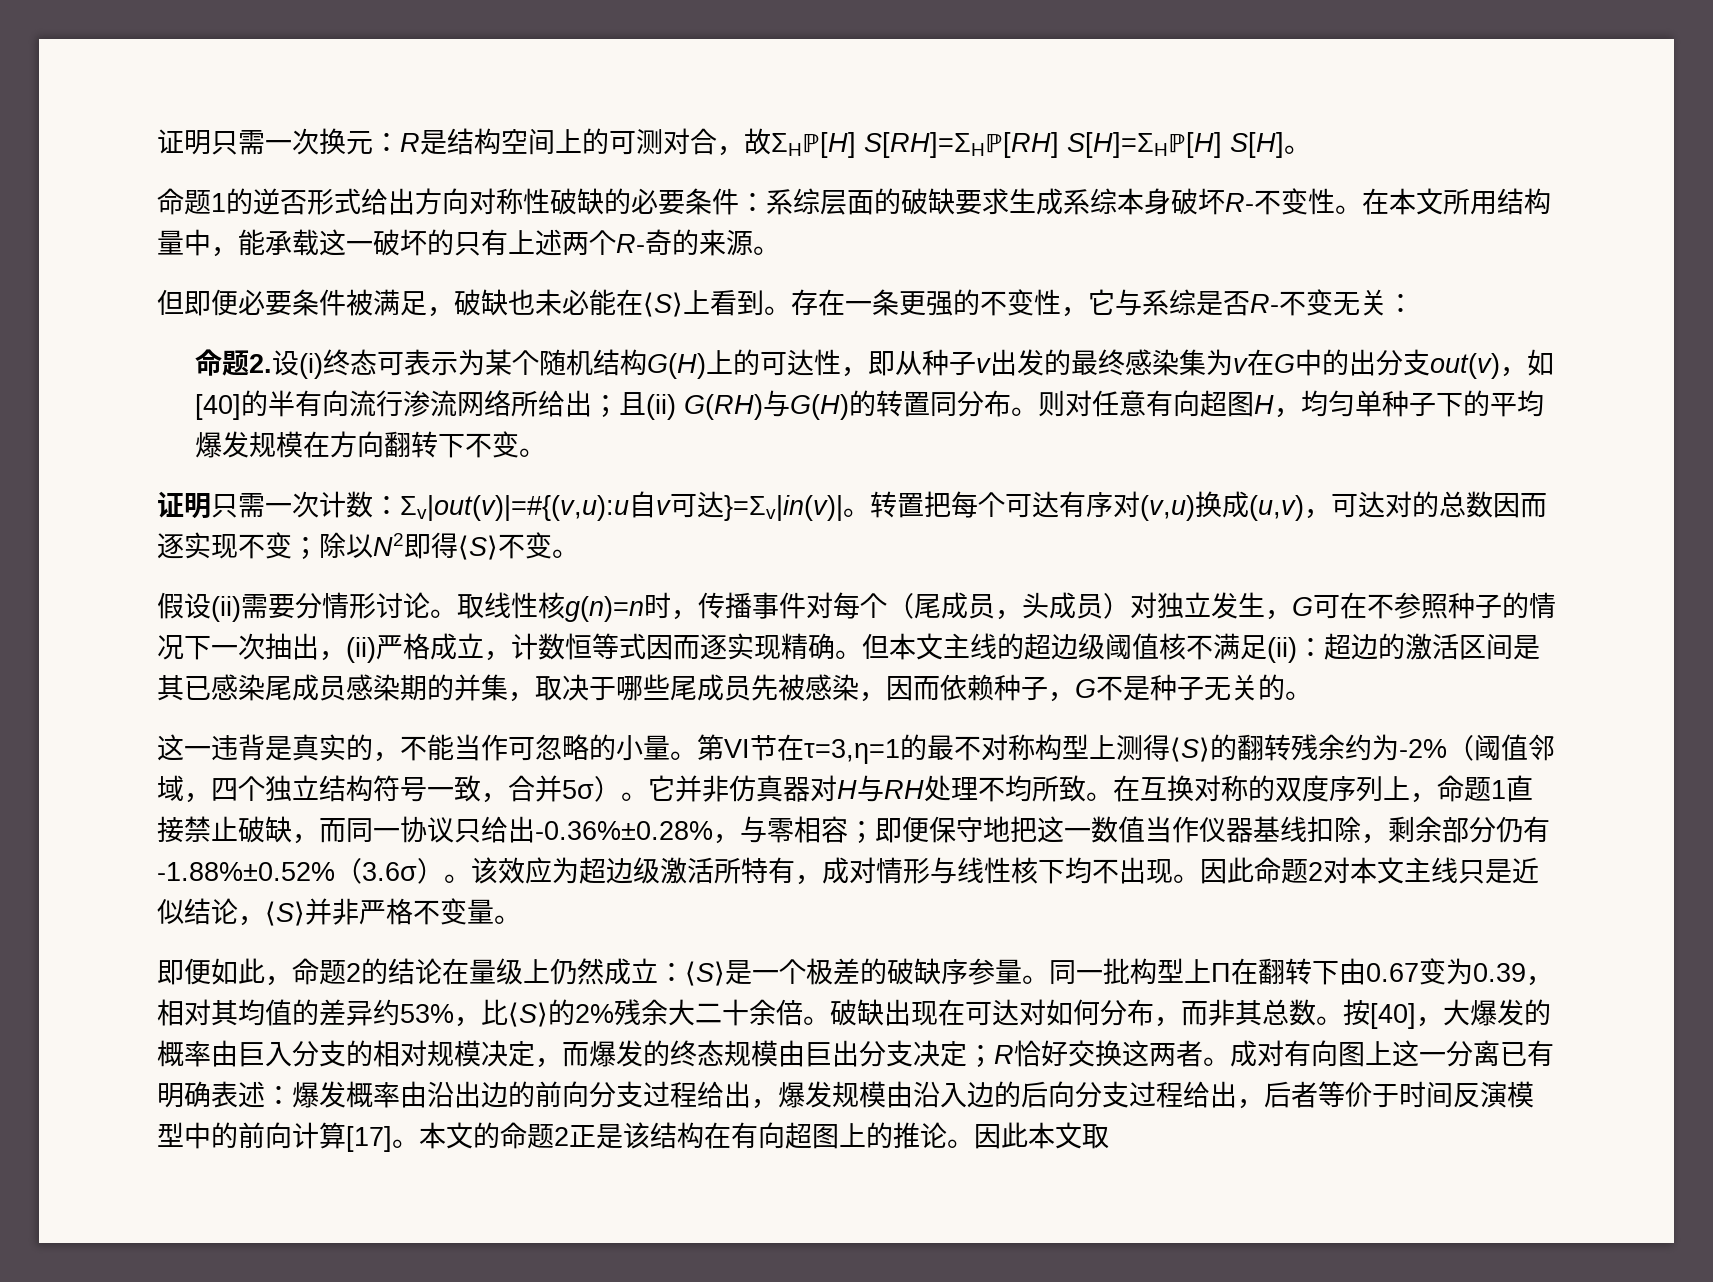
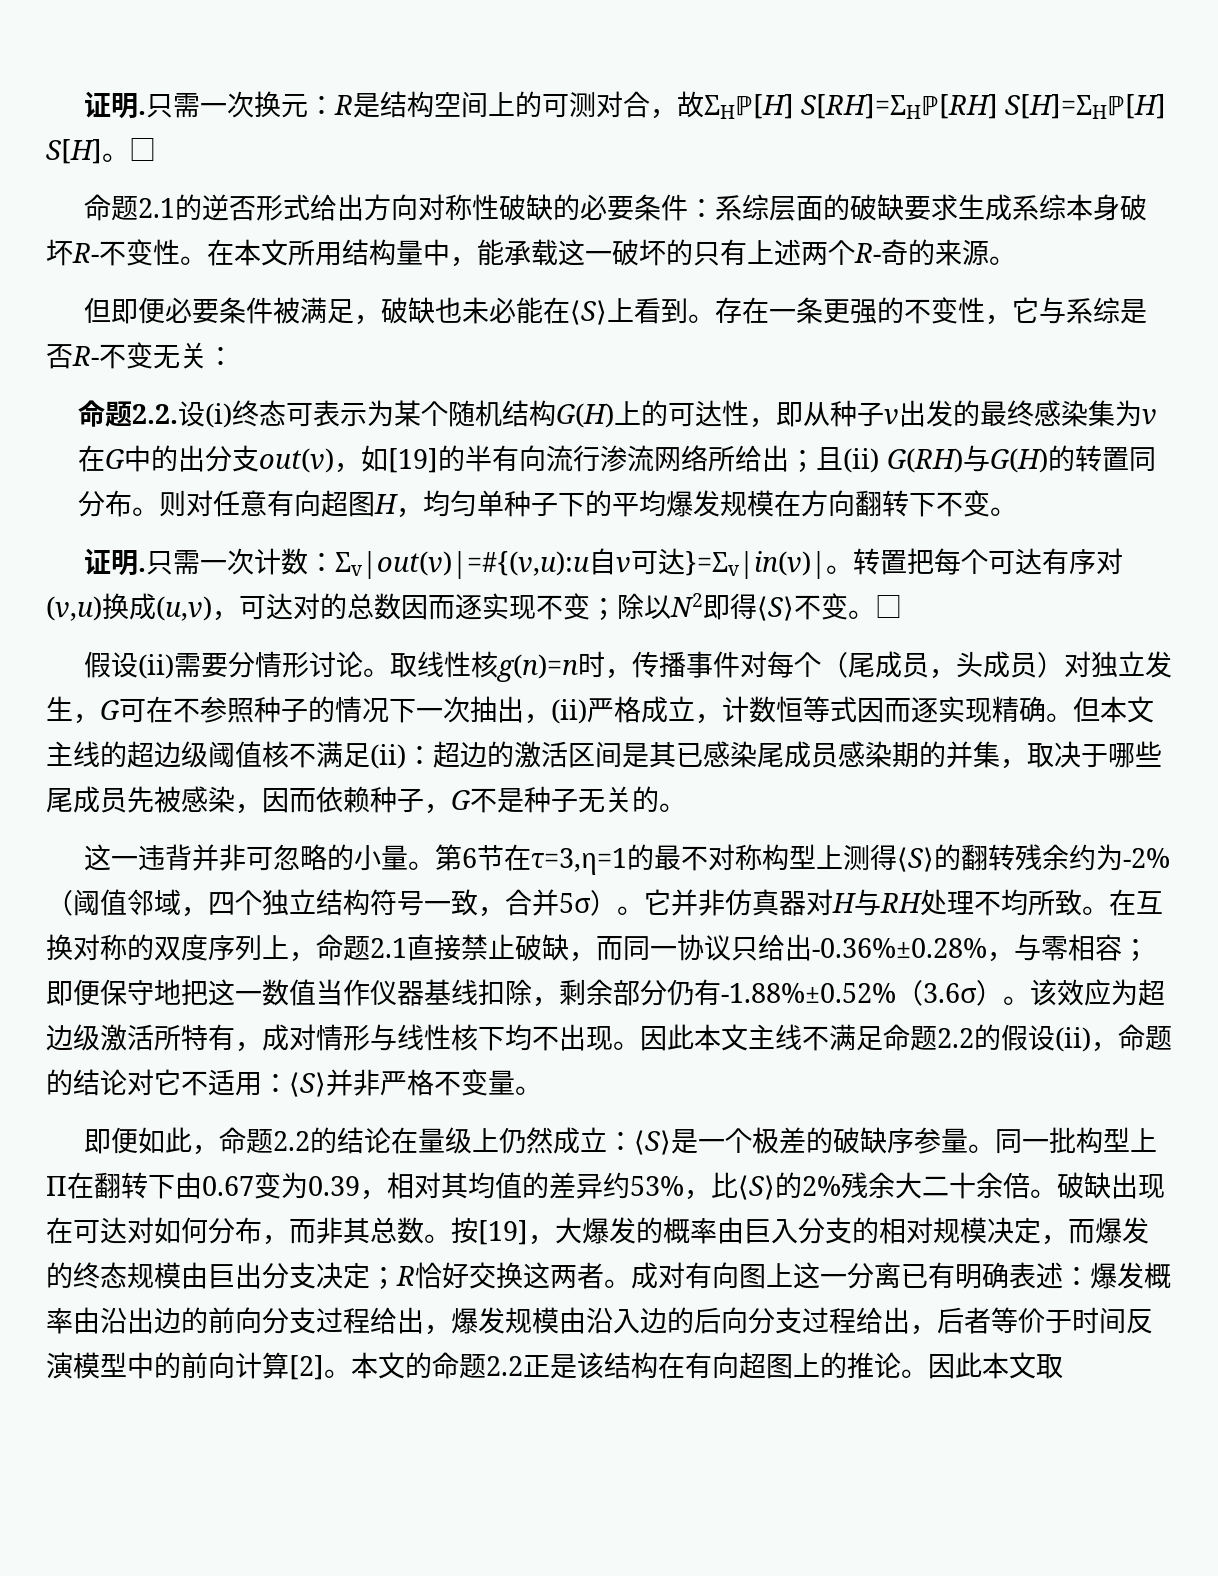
[157,129,211,155] 证明 -> [83,91,146,119] 证明.
[157,188,226,215] // 命题1 -> [129,138,156,161] [83,194,175,221] □ // 命题2.1
[249,354,273,373] 2. -> [132,404,179,424] 2.2.
[195,394,242,420] [40] -> [388,448,439,473] [19]
(211, 506) none -> [137,568,146,572] .
(579, 553) none -> [875,595,902,618] □
[265,734,508,762] 是真实的，不能当作 -> [191,844,246,871] 并非
[724,739,750,758] VI -> [461,848,477,868] 6
[1491,780,1506,799] 1 -> [370,938,407,958] 2.1
[1254,857,1539,884] [157,898,265,926] 命题2对本文主线只是近似结论， -> [694,1024,1172,1052] [46,1069,289,1096] 本文主线不满足命题2.2的假设(ii)，命题的结论对它不适用：
[346,963,361,982] 2 -> [272,1131,310,1151] 2.2
[1370,1003,1416,1029] [40] -> [478,1220,528,1245] [19]
[346,1126,392,1152] [17] -> [289,1355,324,1380] [2]
[554,1127,569,1146] 2 -> [486,1356,523,1376] 2.2

